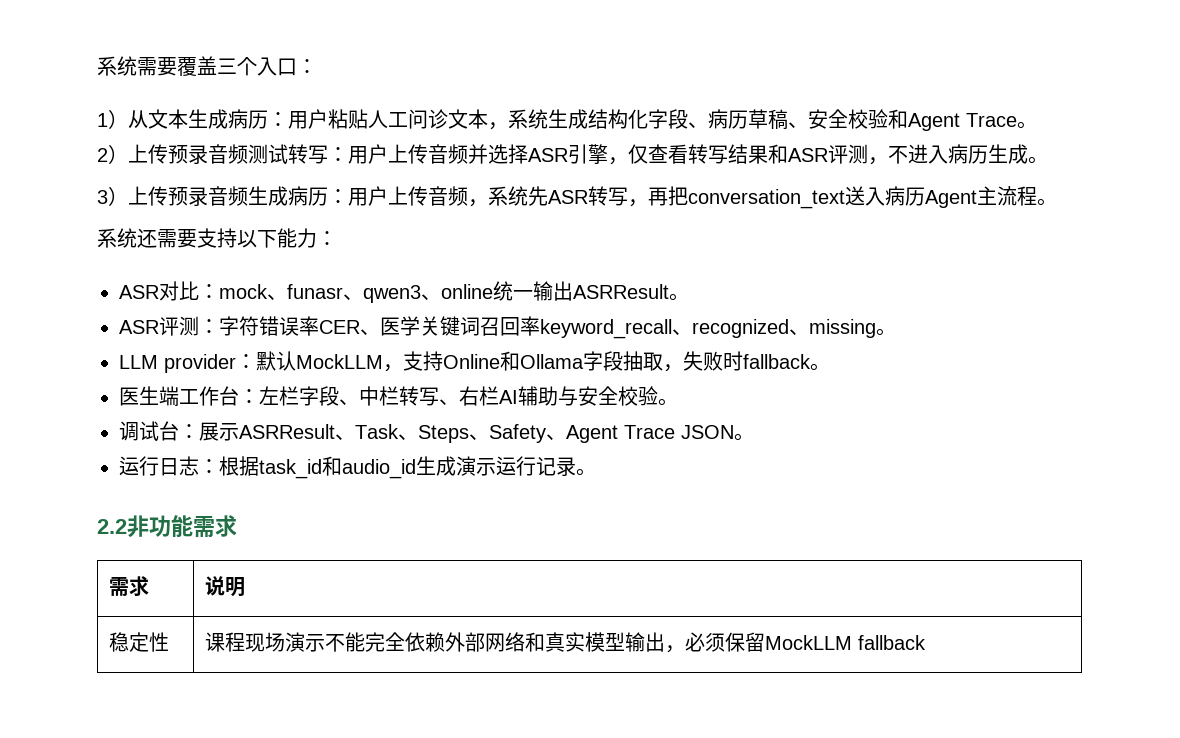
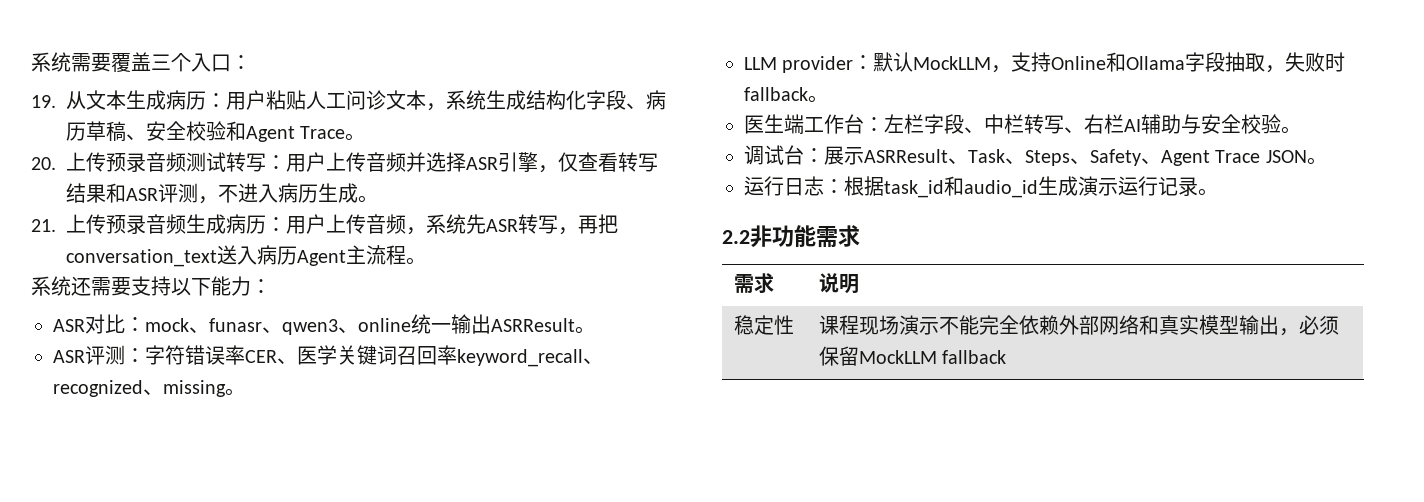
[97,109,128,129] 1） -> [31,95,56,108] 19.
[97,144,128,164] 2） -> [31,157,56,170] 20.
[97,186,128,206] 3） -> [31,219,56,232] 21.

